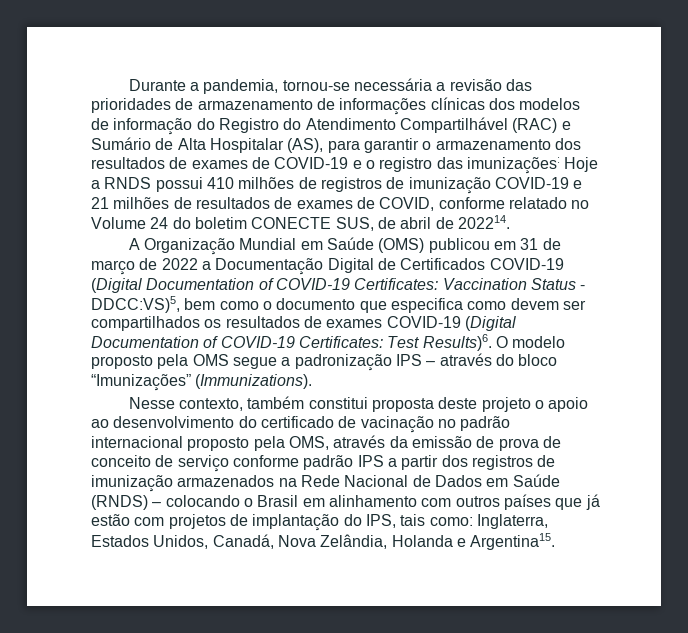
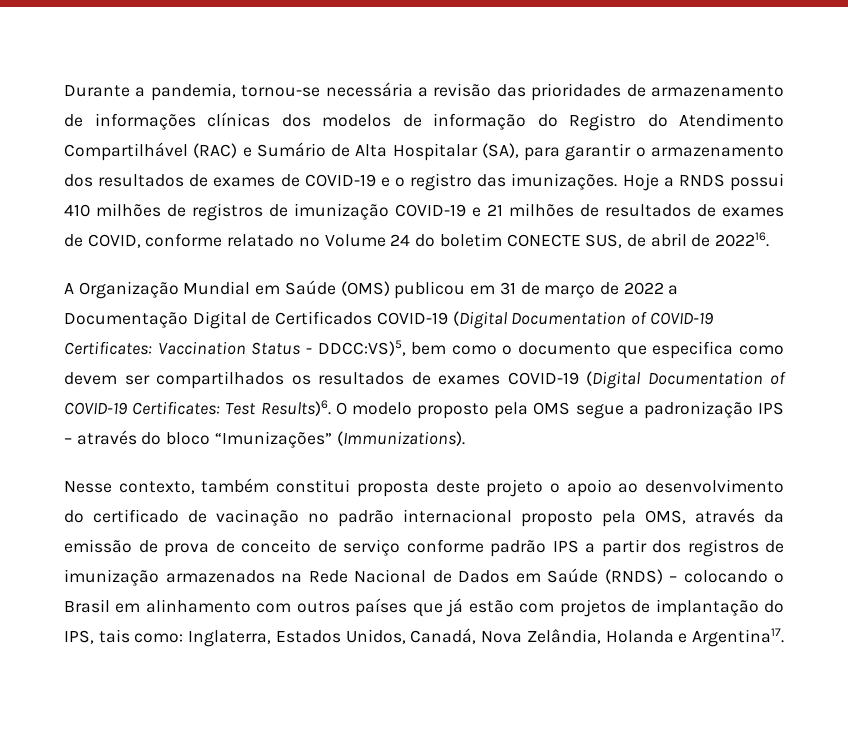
[287,138,324,153] (AS), -> [481,143,519,158] (SA),
[466,157,560,174] imunizações: -> [511,173,618,190] imunizações.
[457,215,510,229] 202214. -> [715,232,770,247] 202216.
[470,533,556,550] Argentina15. -> [691,628,784,647] Argentina17.

